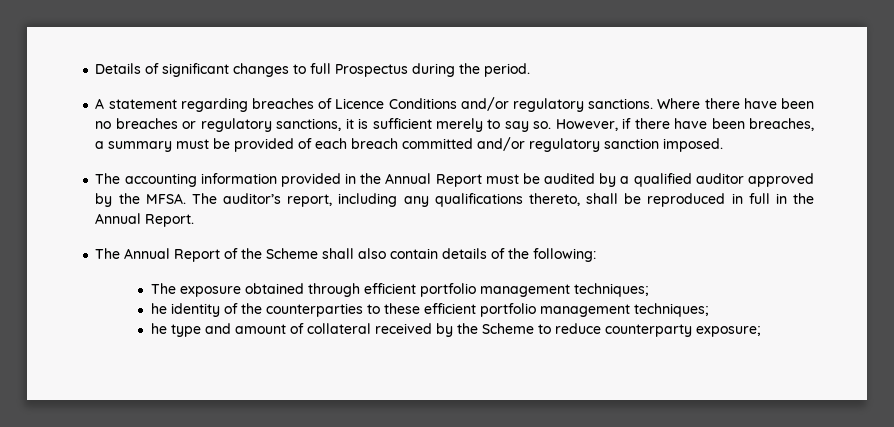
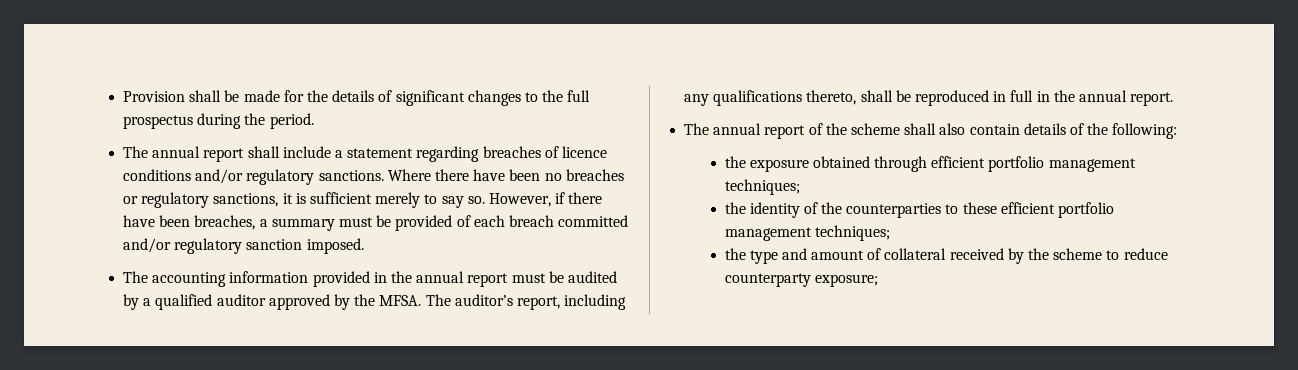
[95,63,142,74] Details -> [123,90,375,102] Provision shall be made for the details
[310,63,409,77] full Prospectus -> [542,90,591,102] [123,115,194,129] the full prospectus
[95,98,105,109] A -> [123,146,343,162] The annual report shall include a
[335,98,457,109] Licence Conditions -> [561,146,607,158] [123,169,192,181] licence conditions
[385,173,482,187] Annual Report -> [416,271,509,287] annual report
[95,213,195,227] [95,248,319,262] Annual Report. // The Annual Report of the Scheme -> [1078,90,1174,106] [684,123,900,139] annual report. // The annual report of the scheme
[150,283,176,294] The -> [724,156,746,168] the
[150,303,167,314] he -> [724,202,746,214] the
[150,323,167,334] he -> [724,248,746,260] the
[481,323,534,334] Scheme -> [1053,248,1103,260] scheme

